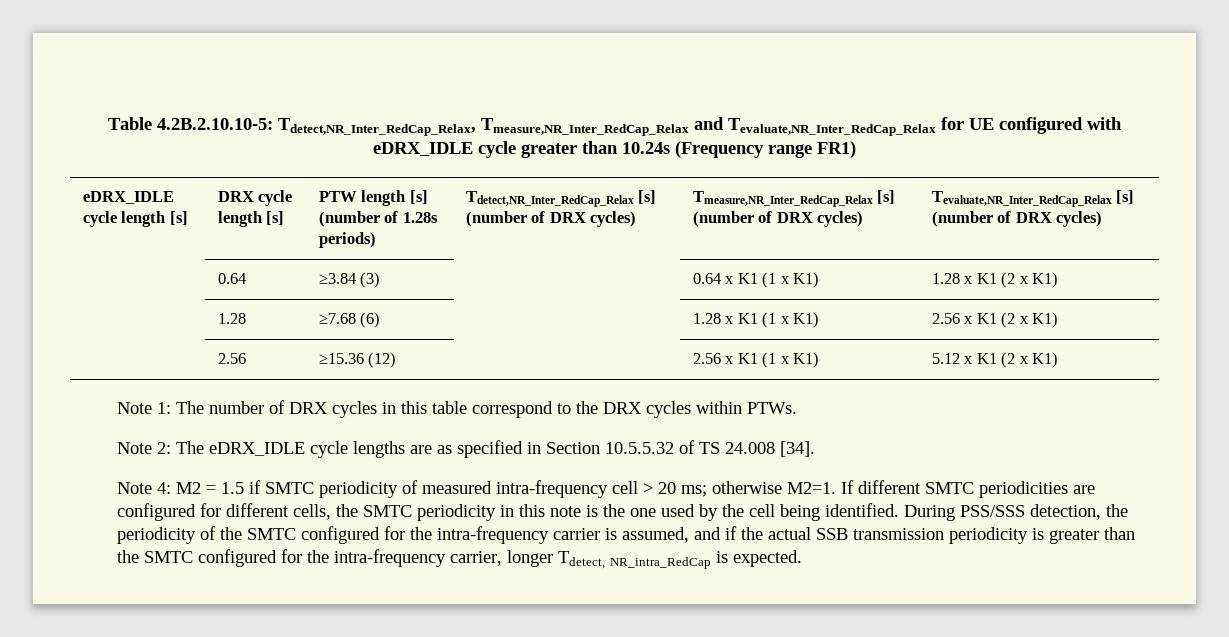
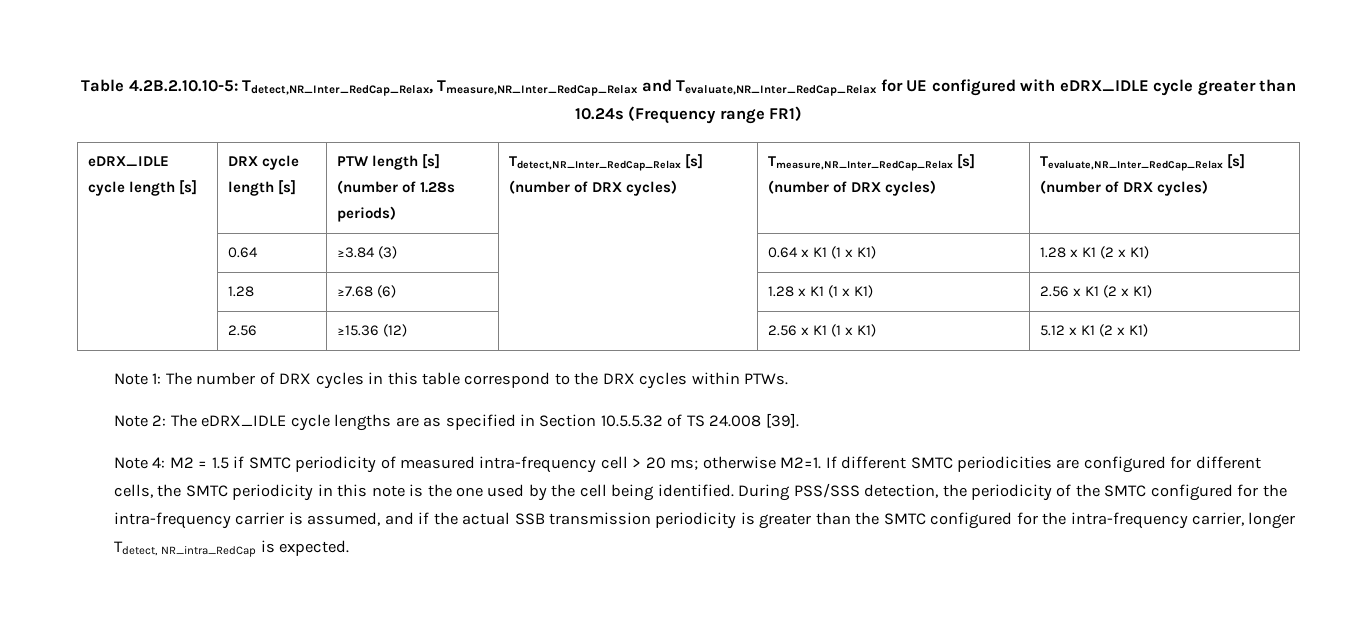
[780,441,816,457] [34]. -> [765,413,799,428] [39].

